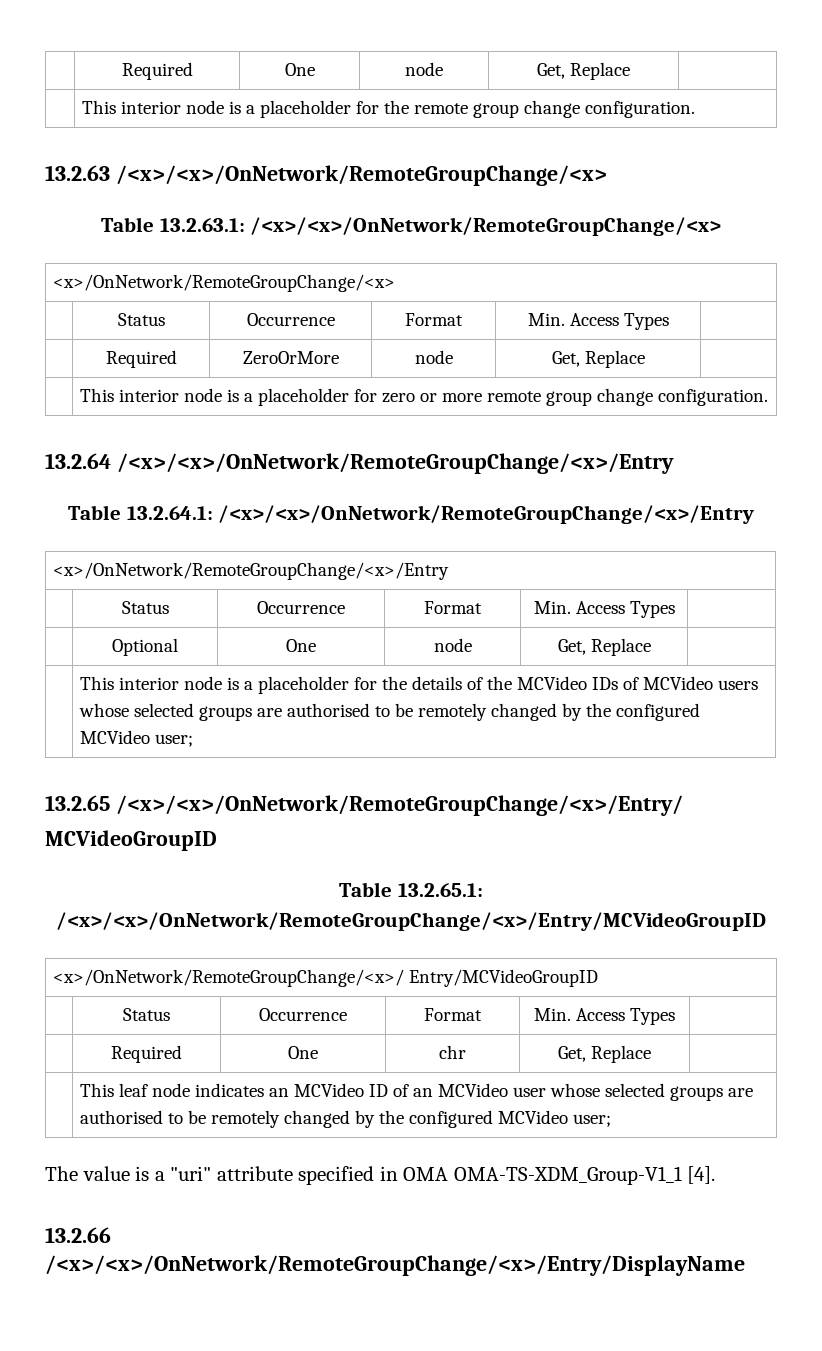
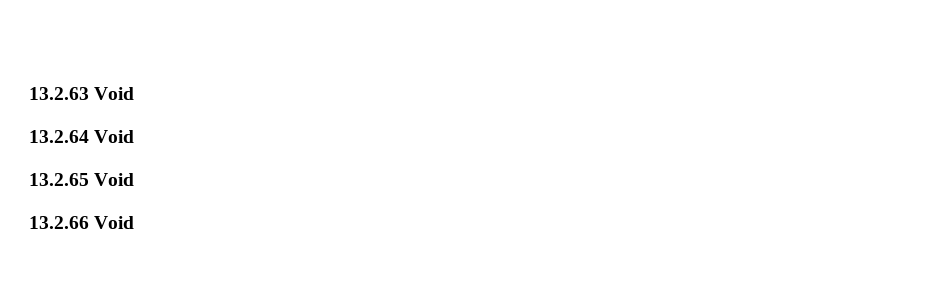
[121,62,193,80] [284,63,315,76] [405,62,443,76] [537,62,630,80] [82,100,696,118] [45,165,607,186] [100,217,722,236] [53,274,396,292] [117,313,165,326] [246,313,335,326] [405,313,463,326] [527,313,669,330] [105,350,177,368] [242,351,339,364] [414,350,453,364] [551,350,645,368] [80,388,769,406] [45,453,674,474] [67,505,755,524] [53,562,450,580] [121,601,169,614] [257,601,345,614] [424,601,482,614] [533,601,675,618] [112,638,178,656] [286,639,316,652] [433,638,472,652] [557,638,651,656] [80,676,759,694] [79,703,701,721] [80,730,194,747] [45,795,683,816] [45,830,217,851] [339,882,483,897] [56,912,766,931] [53,969,599,987] [123,1008,170,1021] [259,1008,347,1021] [424,1008,482,1021] [534,1008,675,1025] [111,1045,182,1063] [288,1046,318,1059] [439,1045,466,1059] [558,1045,651,1063] [80,1083,754,1101] [80,1110,612,1128] [45,1166,716,1185] | Required | One | node | Get, Replace | // | This interior node is a placeholder for the remote group change configuration. // 13.2.63 /<x>/<x>/OnNetwork/RemoteGroupChange/<x> // Table 13.2.63.1: /<x>/<x>/OnNetwork/RemoteGroupChange/<x> // <x>/OnNetwork/RemoteGroupChange/<x> // | Status | Occurrence | Format | Min. Access Types | // | Required | ZeroOrMore | node | Get, Replace | // | This interior node is a placeholder for zero or more remote group change configuration. // 13.2.64 /<x>/<x>/OnNetwork/RemoteGroupChange/<x>/Entry // Table 13.2.64.1: /<x>/<x>/OnNetwork/RemoteGroupChange/<x>/Entry // <x>/OnNetwork/RemoteGroupChange/<x>/Entry // | Status | Occurrence | Format | Min. Access Types | // | Optional | One | node | Get, Replace | // | This interior node is a placeholder for the details of the MCVideo IDs of MCVideo users whose selected groups are authorised to be remotely changed by the configured MCVideo user; // 13.2.65 /<x>/<x>/OnNetwork/RemoteGroupChange/<x>/Entry/ // MCVideoGroupID // Table 13.2.65.1: /<x>/<x>/OnNetwork/RemoteGroupChange/<x>/Entry/MCVideoGroupID // <x>/OnNetwork/RemoteGroupChange/<x>/ Entry/MCVideoGroupID // | Status | Occurrence | Format | Min. Access Types | // | Required | One | chr | Get, Replace | // | This leaf node indicates an MCVideo ID of an MCVideo user whose selected groups are authorised to be remotely changed by the configured MCVideo user; // The value is a "uri" attribute specified in OMA OMA-TS-XDM_Group-V1_1 [4]. -> [29,87,135,100] [29,130,135,143] [29,173,135,186] 13.2.63 Void // 13.2.64 Void // 13.2.65 Void
[45,1255,745,1276] /<x>/<x>/OnNetwork/RemoteGroupChange/<x>/Entry/DisplayName -> [94,216,135,229] Void

